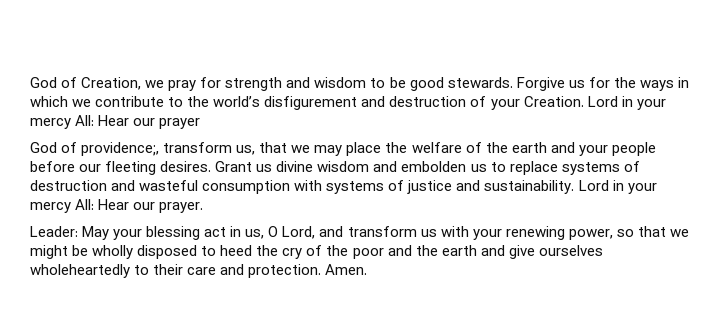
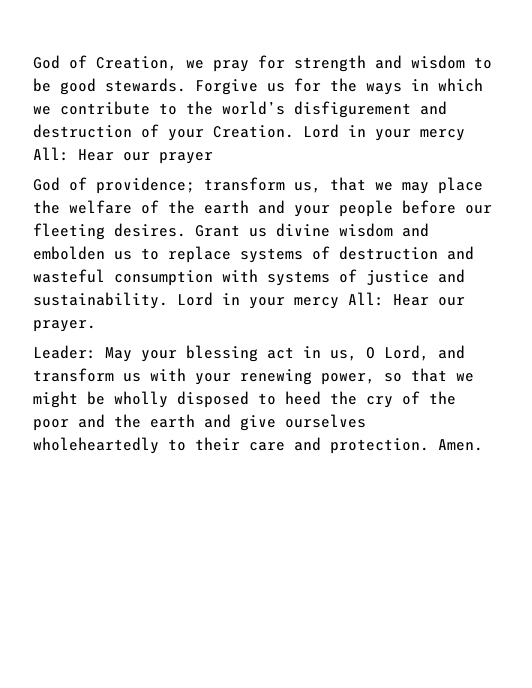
[81,142,160,156] providence;, -> [96,177,195,194] providence;

